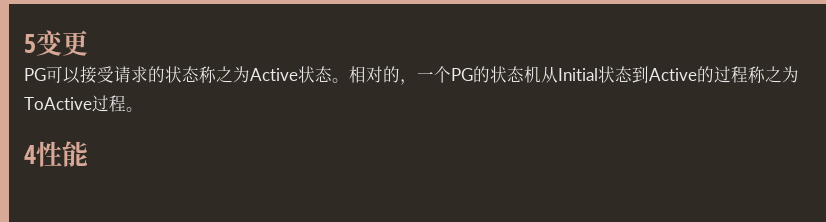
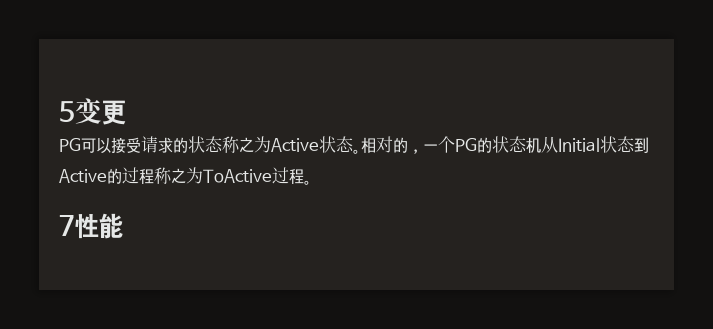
[24,145,36,164] 4 -> [59,215,75,236] 7

